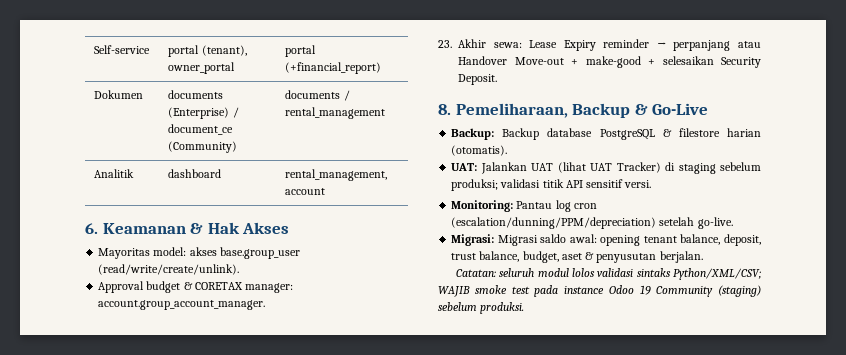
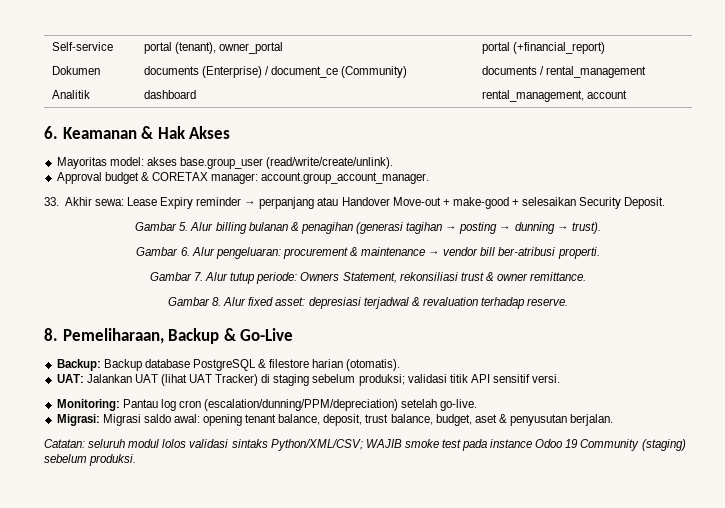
[438,40,452,48] 23. -> [44,197,59,206] 33.
(497, 79) none -> [135,222,601,234] [136,247,600,259] [149,272,587,284] [167,297,569,309] // Gambar 5. Alur billing bulanan & penagihan (generasi tagihan → posting → dunning → trust). // Gambar 6. Alur pengeluaran: procurement & maintenance → vendor bill ber-atribusi properti. // Gambar 7. Alur tutup periode: Owners Statement, rekonsiliasi trust & owner remittance. // Gambar 8. Alur fixed asset: depresiasi terjadwal & revaluation terhadap reserve.

